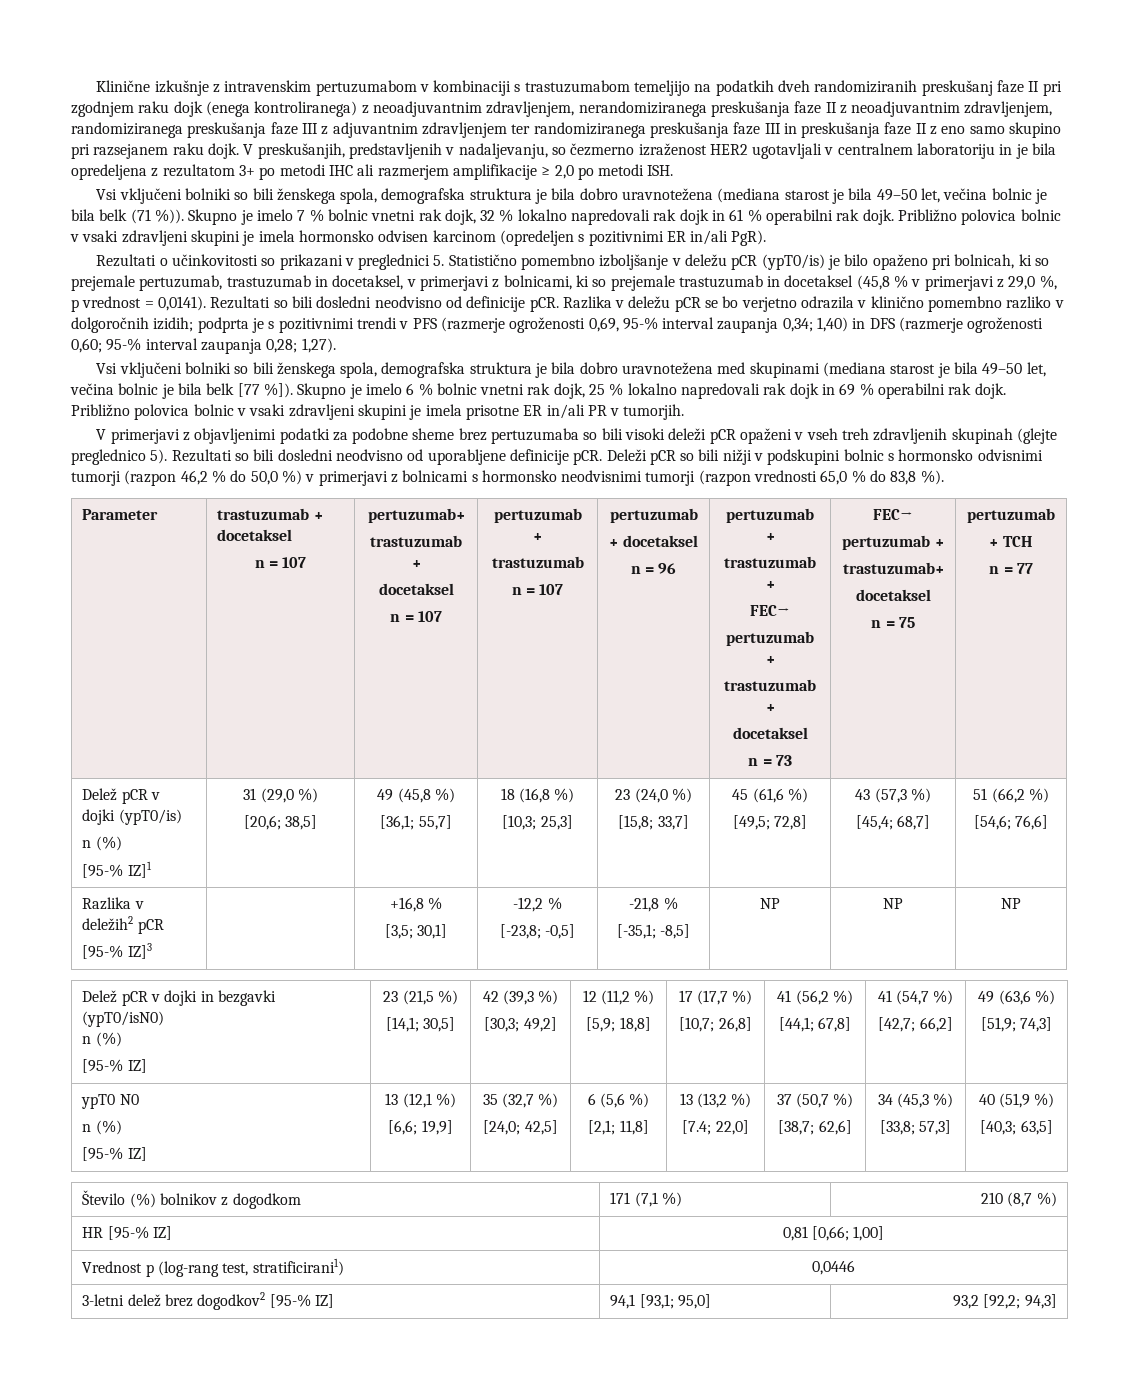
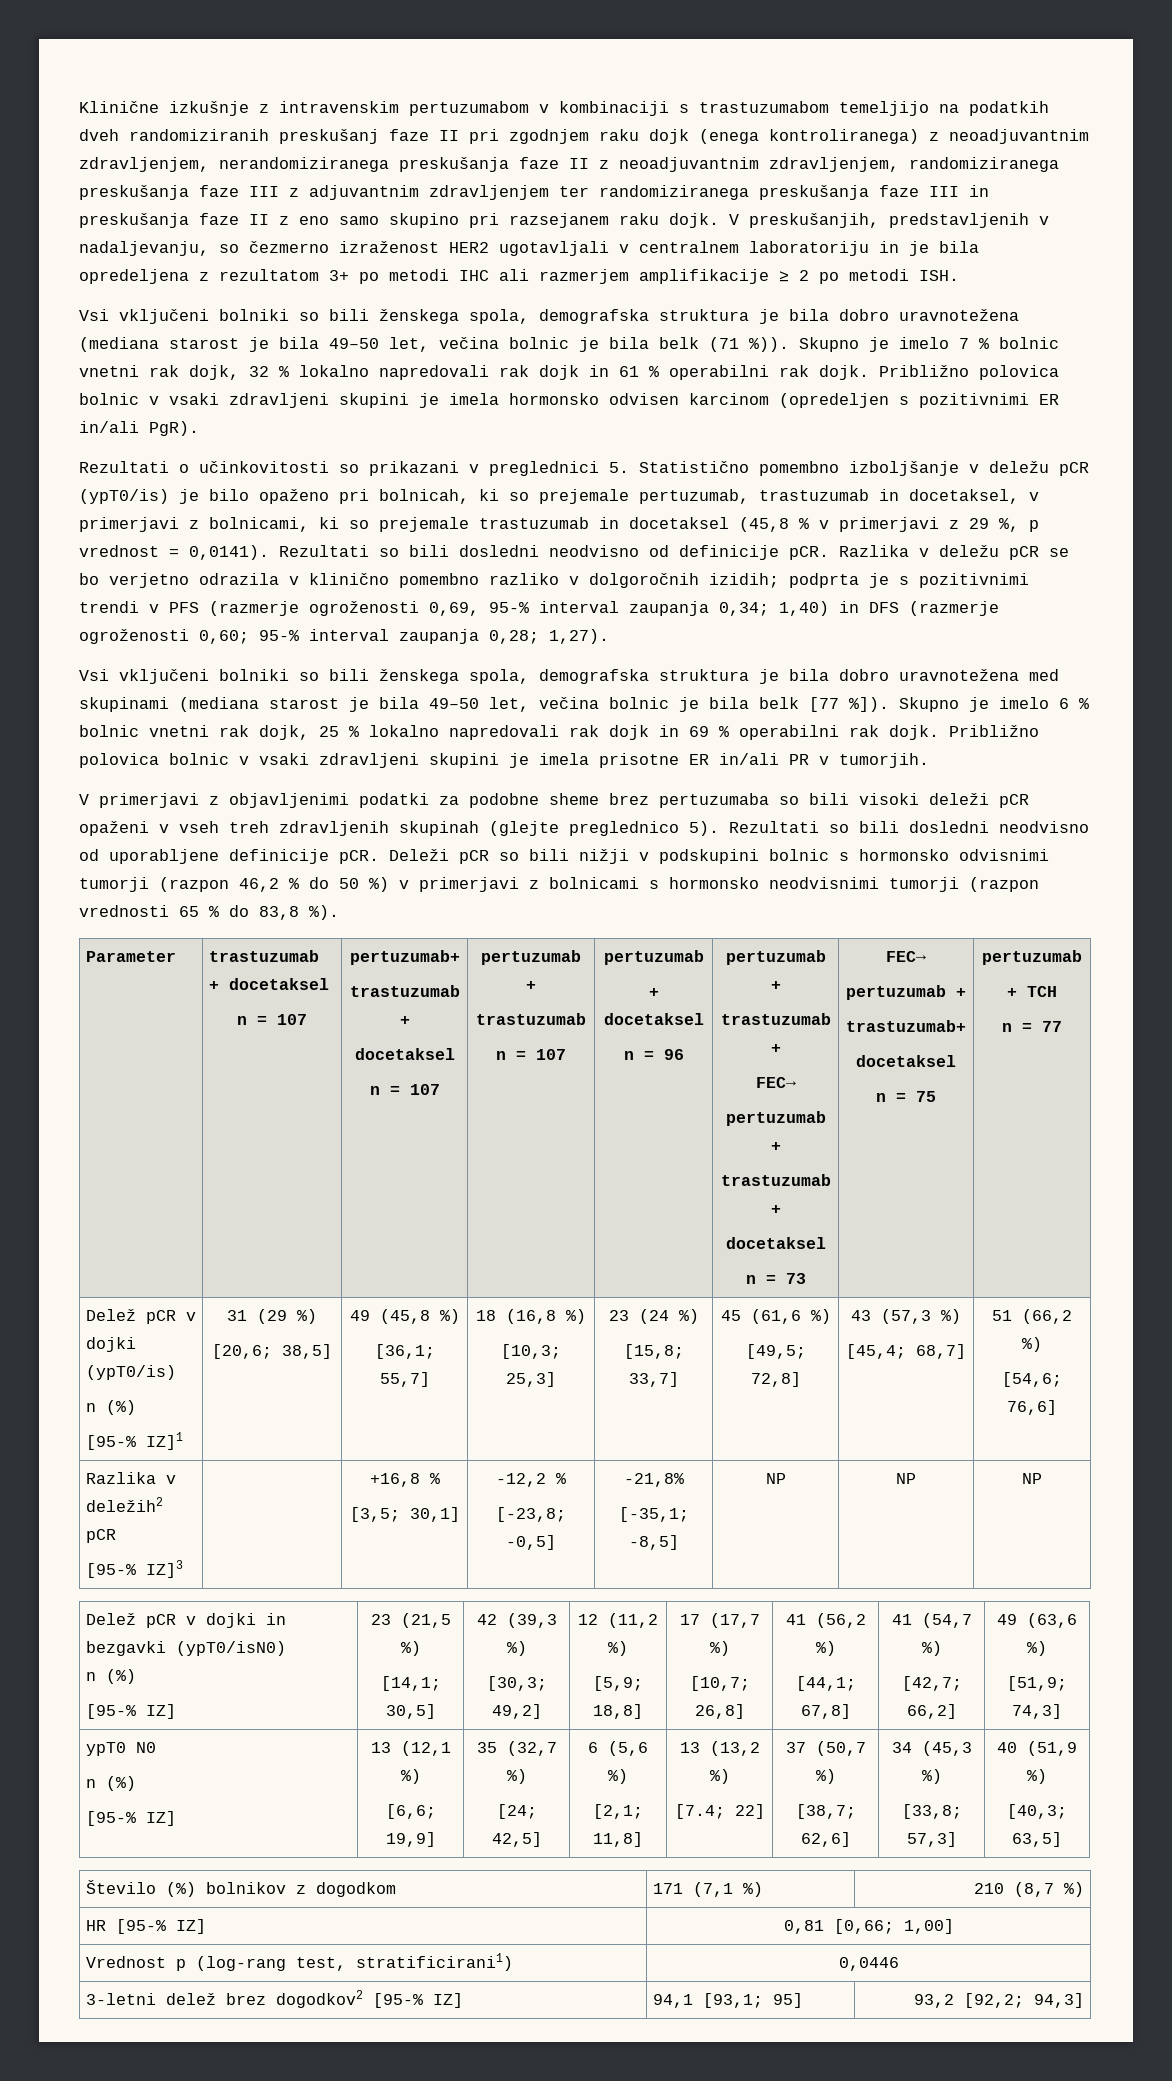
[554,165,574,179] 2,0 -> [799,270,809,281] 2
[1008,276,1036,290] 29,0 -> [969,518,989,529] 29
[250,471,278,485] 50,0 -> [339,878,359,889] 50
[820,470,848,485] 65,0 -> [179,906,199,917] 65
[260,788,294,803] (29,0 -> [257,1309,287,1324] (29
[634,788,668,803] (24,0 -> [638,1309,669,1324] (24
[629,897,678,912] -21,8 % -> [623,1473,684,1487] -21,8%
[483,1120,521,1135] [24,0; -> [496,1804,537,1819] [24;
[715,1120,749,1135] 22,0] -> [734,1804,765,1819] 22]
[678,1294,712,1309] 95,0] -> [772,1993,803,2008] 95]

